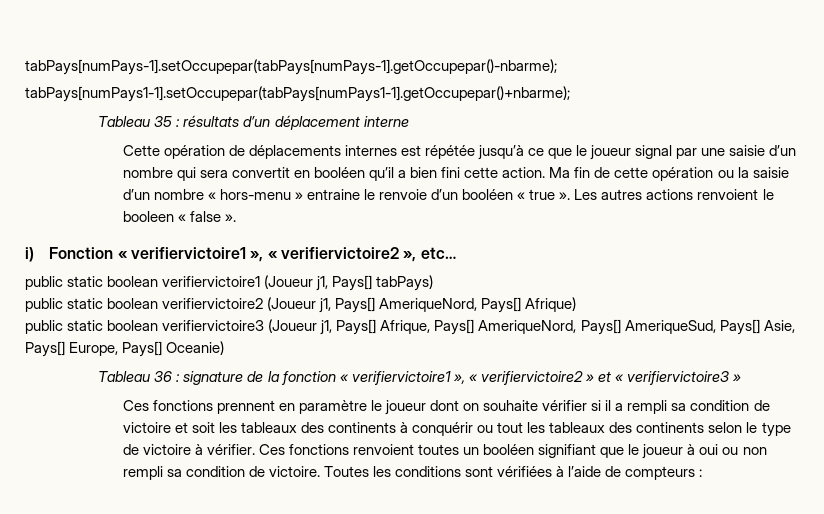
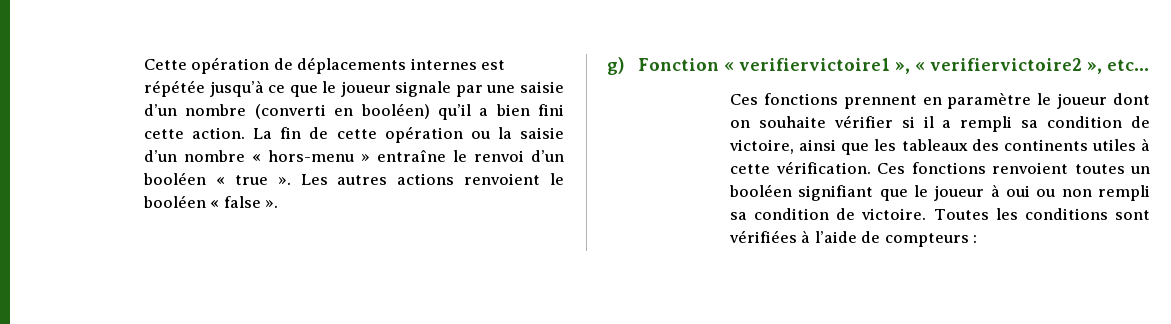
[25,59,557,75] [25,86,570,102] [98,115,409,130] tabPays[numPays-1].setOccupepar(tabPays[numPays-1].getOccupepar()-nbarme); // tabPays[numPays1-1].setOccupepar(tabPays[numPays1-1].getOccupepar()+nbarme); // Tableau 35 : résultats d’un déplacement interne // -> (144, 64) none
[635,145,673,159] signal -> [395,81,452,97] signale
[176,167,365,181] qui sera convertit en booléen -> [254,103,430,119] (converti en booléen)
[549,167,571,178] Ma -> [253,128,273,139] La
[306,189,428,200] entraine le renvoie -> [377,150,525,162] entraîne le renvoi
[122,211,174,222] booleen -> [143,195,207,208] booléen
[25,247,34,262] i) -> [607,57,625,75] g)
[25,275,434,291] [25,297,577,313] [25,319,795,335] [25,341,225,357] [98,371,742,385] // public static boolean verifiervictoire1 (Joueur j1, Pays[] tabPays) // public static boolean verifiervictoire2 (Joueur j1, Pays[] AmeriqueNord, Pays[] Afrique) // public static boolean verifiervictoire3 (Joueur j1, Pays[] Afrique, Pays[] AmeriqueNord, Pays[] AmeriqueSud, Pays[] Asie, Pays[] Europe, Pays[] Oceanie) // Tableau 36 : signature de la fonction « verifiervictoire1 », « verifiervictoire2 » et « verifiervictoire3 » -> (1149, 65) none
[122,422,791,437] [122,444,255,455] victoire et soit les tableaux des continents à conquérir ou tout les tableaux des continents selon le type de victoire à vérifier. -> [729,138,1150,155] [730,161,871,174] victoire, ainsi que les tableaux des continents utiles à cette vérification.

